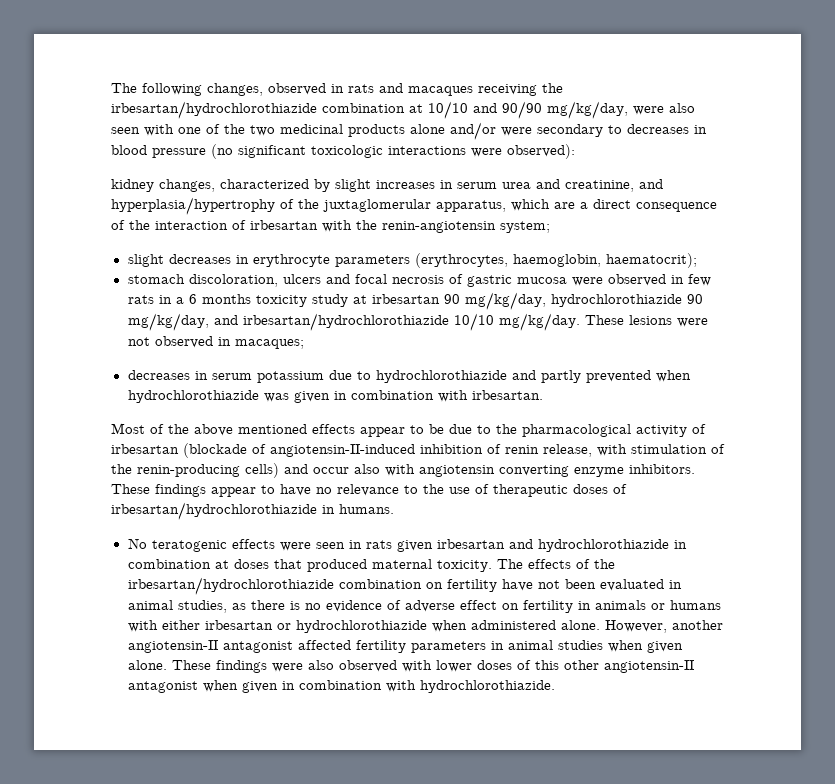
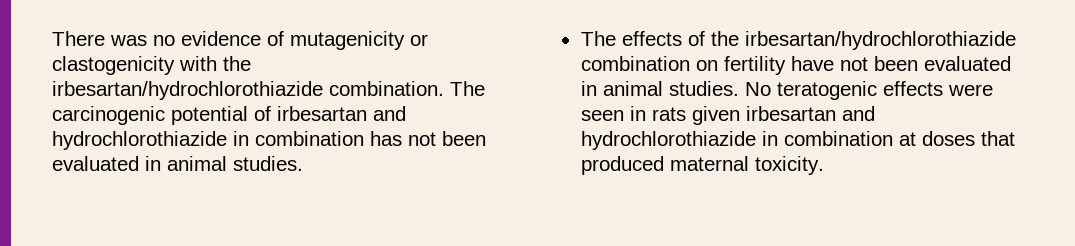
[111,83,563,96] [111,101,695,119] [111,122,707,140] [111,144,575,159] [111,179,663,192] [111,197,717,215] [111,220,550,233] [127,253,697,268] [127,274,711,287] [127,292,703,310] [127,313,708,331] [127,336,304,349] [127,370,691,383] [127,390,543,403] [111,423,706,437] [111,443,725,458] [111,463,695,478] [111,484,627,497] [111,502,394,520] The following changes, observed in rats and macaques receiving the irbesartan/hydrochlorothiazide combination at 10/10 and 90/90 mg/kg/day, were also seen with one of the two medicinal products alone and/or were secondary to decreases in blood pressure (no significant toxicologic interactions were observed): // kidney changes, characterized by slight increases in serum urea and creatinine, and hyperplasia/hypertrophy of the juxtaglomerular apparatus, which are a direct consequence of the interaction of irbesartan with the renin-angiotensin system; // slight decreases in erythrocyte parameters (erythrocytes, haemoglobin, haematocrit); // stomach discoloration, ulcers and focal necrosis of gastric mucosa were observed in few rats in a 6 months toxicity study at irbesartan 90 mg/kg/day, hydrochlorothiazide 90 mg/kg/day, and irbesartan/hydrochlorothiazide 10/10 mg/kg/day. These lesions were not observed in macaques; // decreases in serum potassium due to hydrochlorothiazide and partly prevented when hydrochlorothiazide was given in combination with irbesartan. // Most of the above mentioned effects appear to be due to the pharmacological activity of irbesartan (blockade of angiotensin-II-induced inhibition of renin release, with stimulation of the renin-producing cells) and occur also with angiotensin converting enzyme inhibitors. These findings appear to have no relevance to the use of therapeutic doses of irbesartan/hydrochlorothiazide in humans. // -> [52,31,428,50] [52,56,251,75] [52,81,485,100] [52,106,406,125] [52,131,486,150] [52,156,303,171] [580,31,1016,50] [580,56,1011,75] [580,81,739,96] There was no evidence of mutagenicity or clastogenicity with the irbesartan/hydrochlorothiazide combination. The carcinogenic potential of irbesartan and hydrochlorothiazide in combination has not been evaluated in animal studies. // The effects of the irbesartan/hydrochlorothiazide combination on fertility have not been evaluated in animal studies.
[496,559,615,569] [127,577,682,595] [127,600,721,613] [127,620,723,633] [127,640,683,653] [127,660,694,673] [127,680,555,693] The effects of the irbesartan/hydrochlorothiazide combination on fertility have not been evaluated in animal studies, as there is no evidence of adverse effect on fertility in animals or humans with either irbesartan or hydrochlorothiazide when administered alone. However, another angiotensin-II antagonist affected fertility parameters in animal studies when given alone. These findings were also observed with lower doses of this other angiotensin-II antagonist when given in combination with hydrochlorothiazide. -> (824, 165) none

